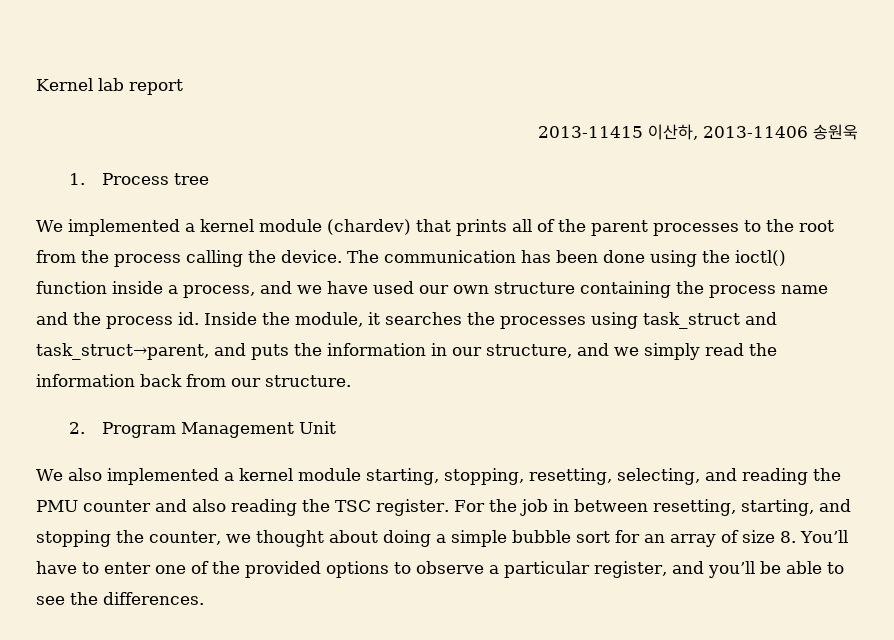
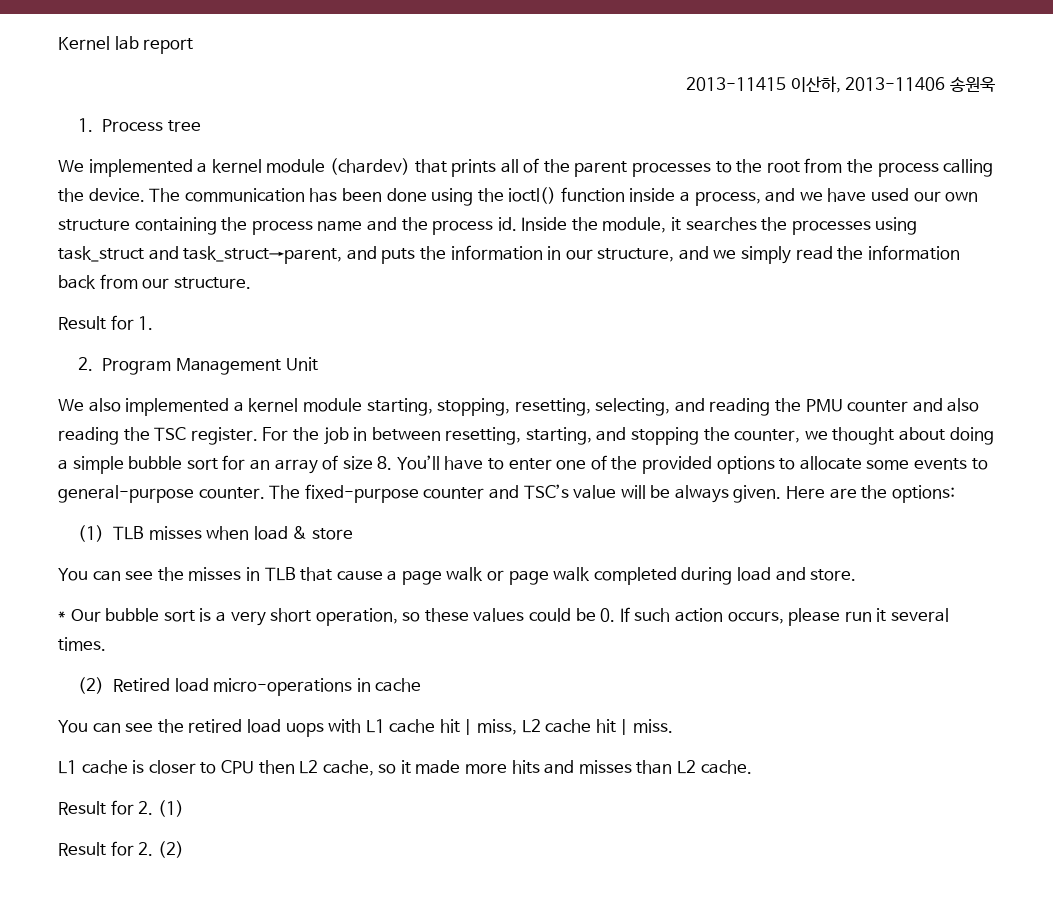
(351, 381) none -> [58,315,154,330] // Result for 1.
[416,561,844,578] [36,592,204,605] observe a particular register, and you’ll be able to see the differences. -> [799,456,988,470] [58,484,955,503] [78,525,353,542] [58,567,857,585] [58,607,949,626] [58,637,106,651] [78,677,422,696] [58,719,673,737] [58,760,752,776] [58,800,184,817] [58,841,184,858] allocate some events to general-purpose counter. The fixed-purpose counter and TSC’s value will be always given. Here are the options: // (1) TLB misses when load & store // You can see the misses in TLB that cause a page walk or page walk completed during load and store. // * Our bubble sort is a very short operation, so these values could be 0. If such action occurs, please run it several times. // (2) Retired load micro-operations in cache // You can see the retired load uops with L1 cache hit | miss, L2 cache hit | miss. // L1 cache is closer to CPU then L2 cache, so it made more hits and misses than L2 cache. // Result for 2. (1) // Result for 2. (2)

